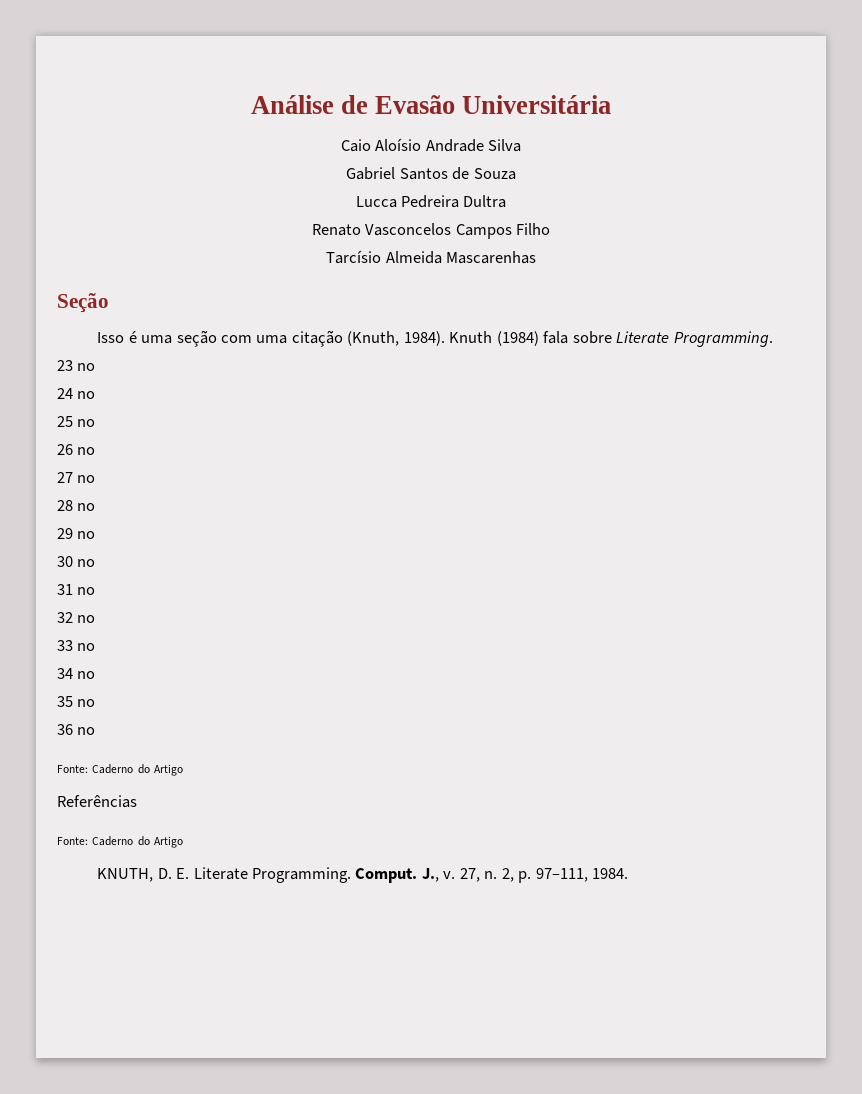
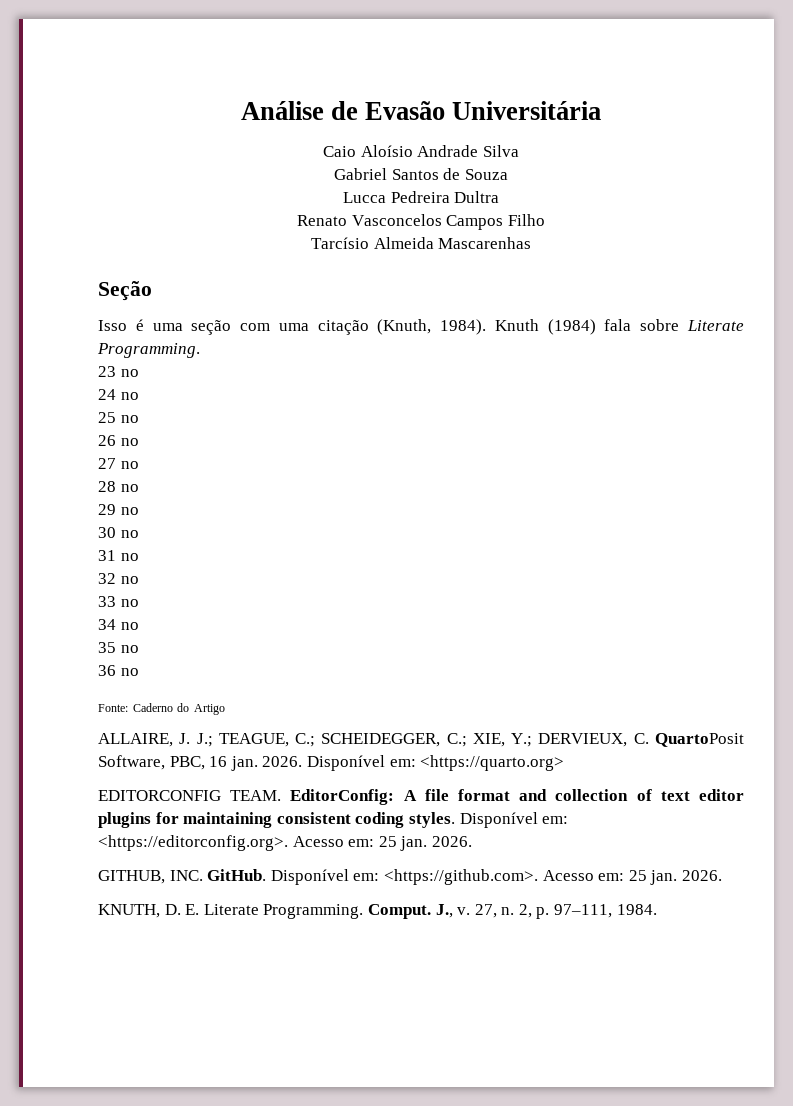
[57,795,137,808] [57,836,184,848] Referências // Fonte: Caderno do Artigo -> [98,733,744,747] [98,755,565,771] [98,789,744,805] [98,812,569,828] [98,835,472,851] [98,869,722,885] ALLAIRE, J. J.; TEAGUE, C.; SCHEIDEGGER, C.; XIE, Y.; DERVIEUX, C. QuartoPosit Software, PBC, 16 jan. 2026. Disponível em: <https://quarto.org> // EDITORCONFIG TEAM. EditorConfig: A file format and collection of text editor plugins for maintaining consistent coding styles. Disponível em: <https://editorconfig.org>. Acesso em: 25 jan. 2026. // GITHUB, INC. GitHub. Disponível em: <https://github.com>. Acesso em: 25 jan. 2026.

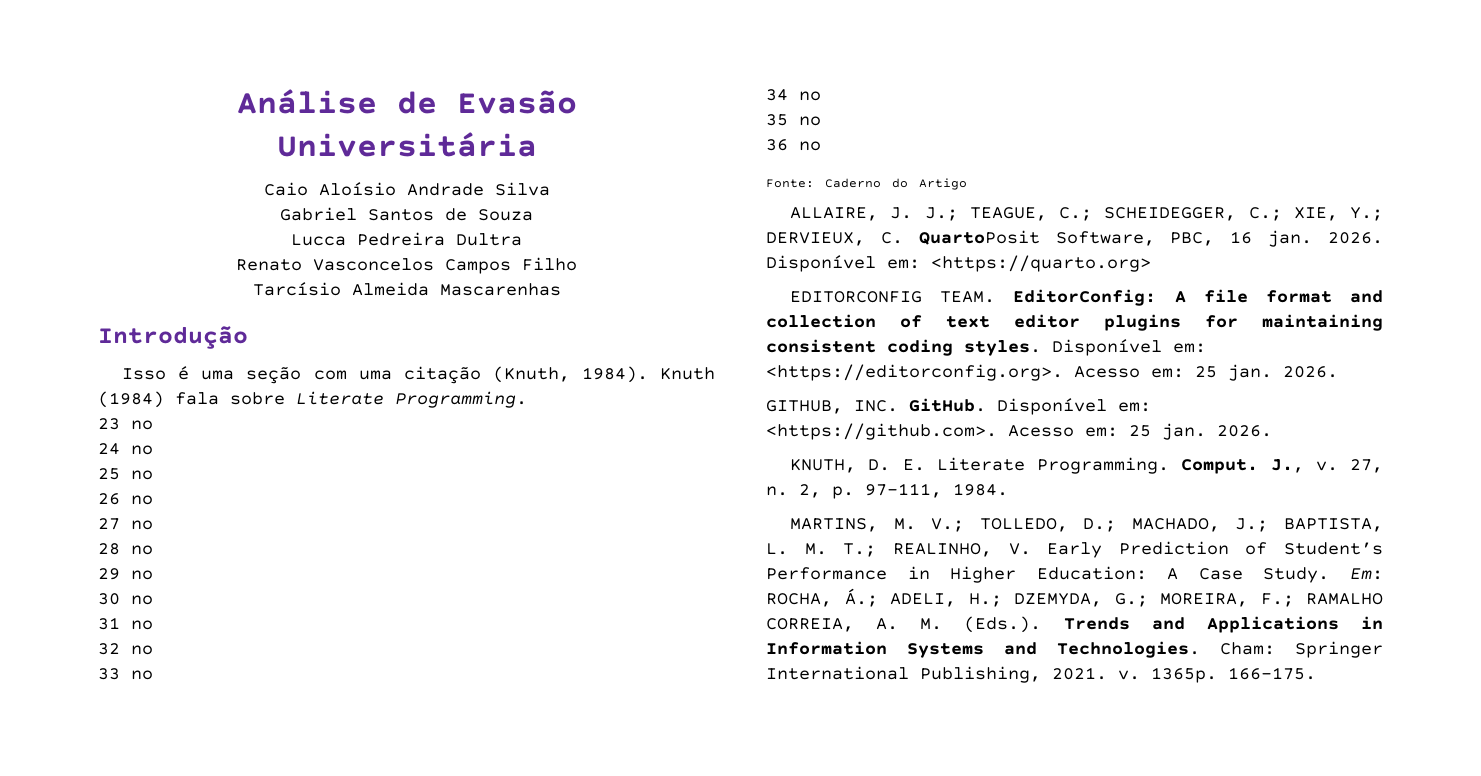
[98,281,152,301] Seção -> [98,326,248,349] Introdução
(657, 909) none -> [790,518,1383,532] [766,541,1383,558] [766,566,1383,583] [766,588,1383,607] [766,616,1383,633] [766,641,1383,658] [766,666,1316,683] // MARTINS, M. V.; TOLLEDO, D.; MACHADO, J.; BAPTISTA, L. M. T.; REALINHO, V. Early Prediction of Student’s Performance in Higher Education: A Case Study. Em: ROCHA, Á.; ADELI, H.; DZEMYDA, G.; MOREIRA, F.; RAMALHO CORREIA, A. M. (Eds.). Trends and Applications in Information Systems and Technologies. Cham: Springer International Publishing, 2021. v. 1365p. 166–175.

